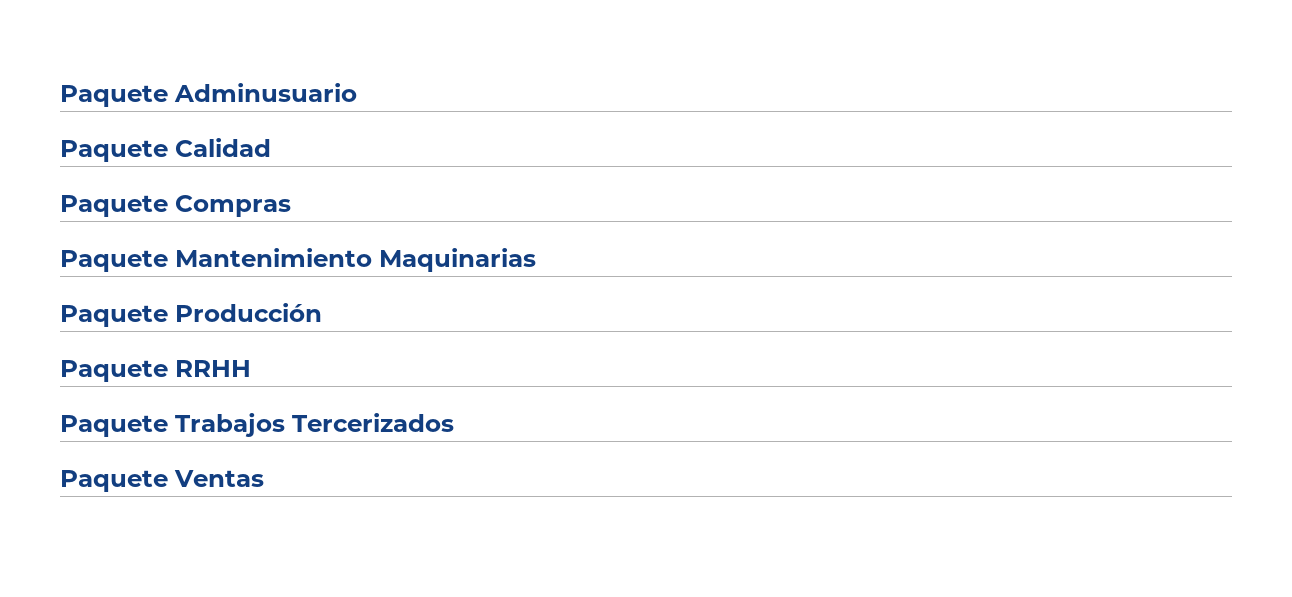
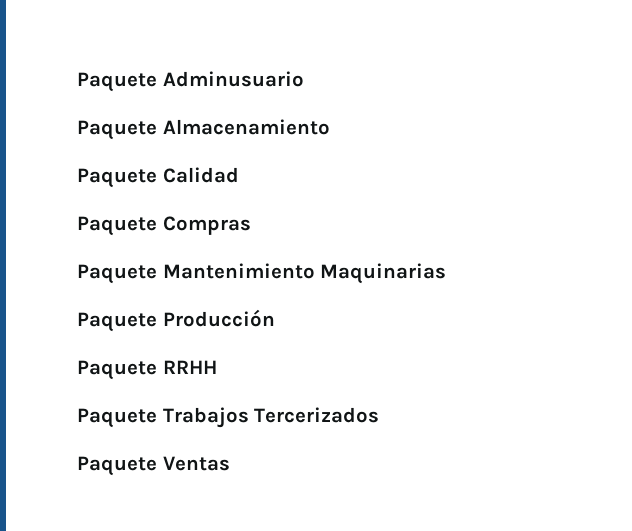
(357, 92) none -> [77,119,330,140] // Paquete Almacenamiento

